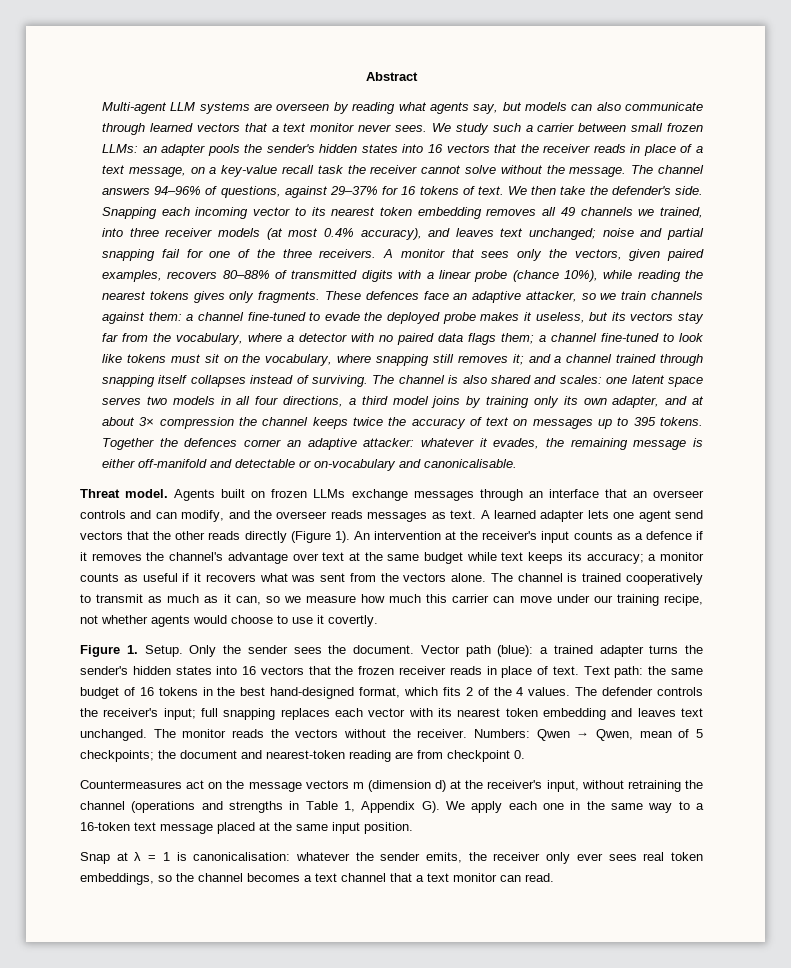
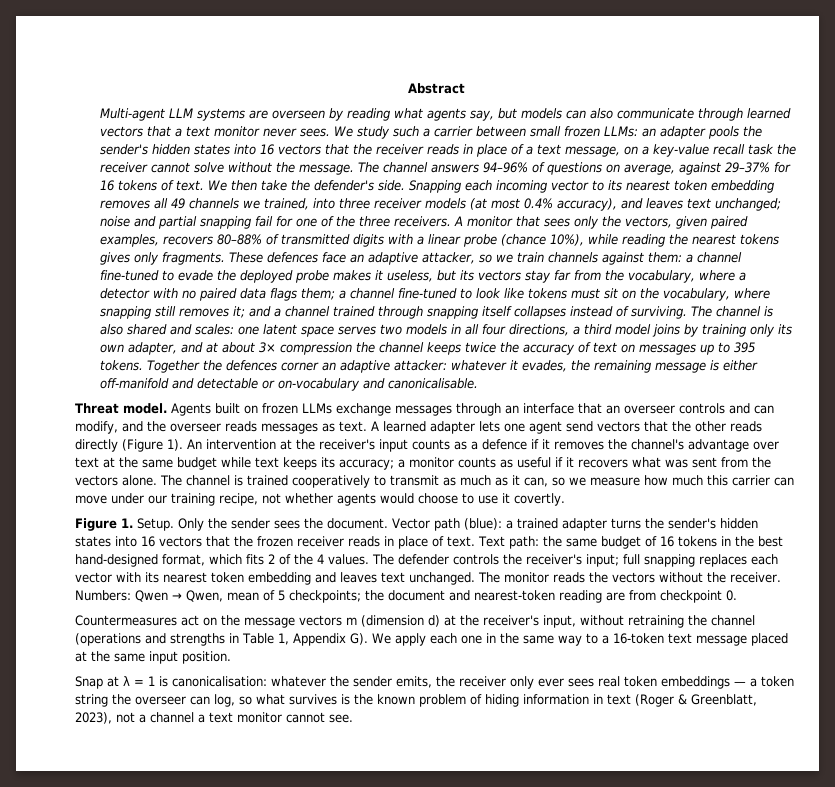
[220,186,281,198] questions, -> [546,162,675,175] questions on average,
[80,873,554,885] embeddings, so the channel becomes a text channel that a text monitor can read. -> [661,676,794,689] [75,694,757,707] [75,712,353,724] embeddings — a token string the overseer can log, so what survives is the known problem of hiding information in text (Roger & Greenblatt, 2023), not a channel a text monitor cannot see.

